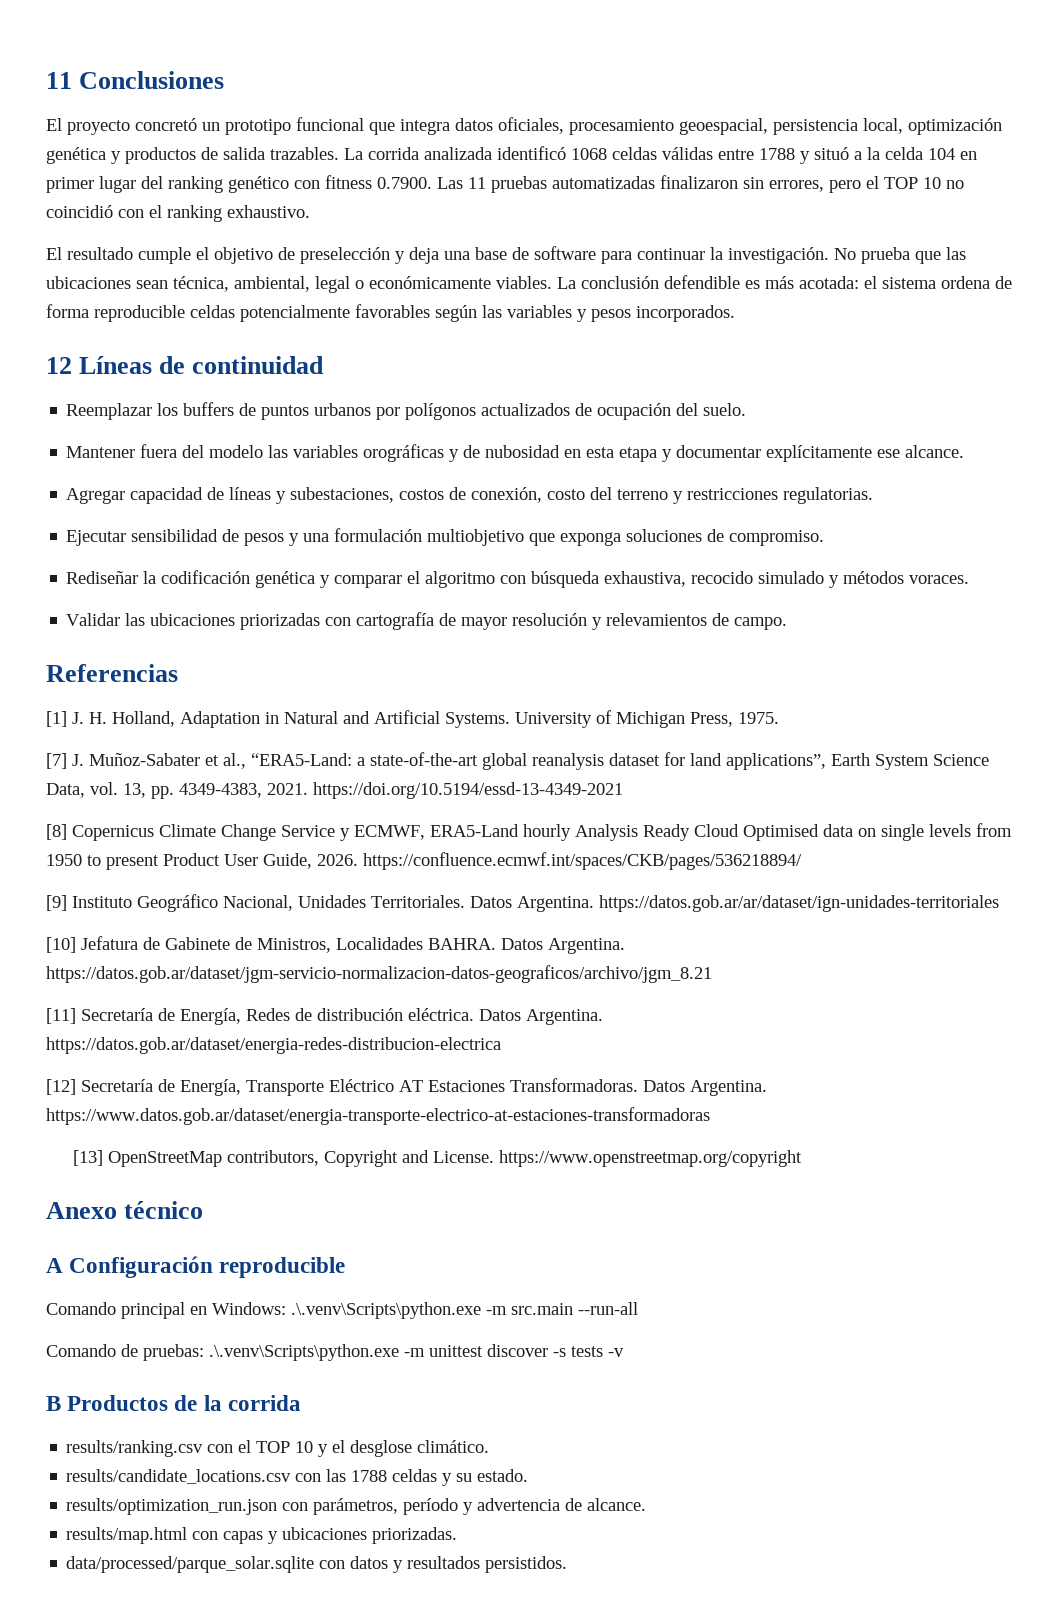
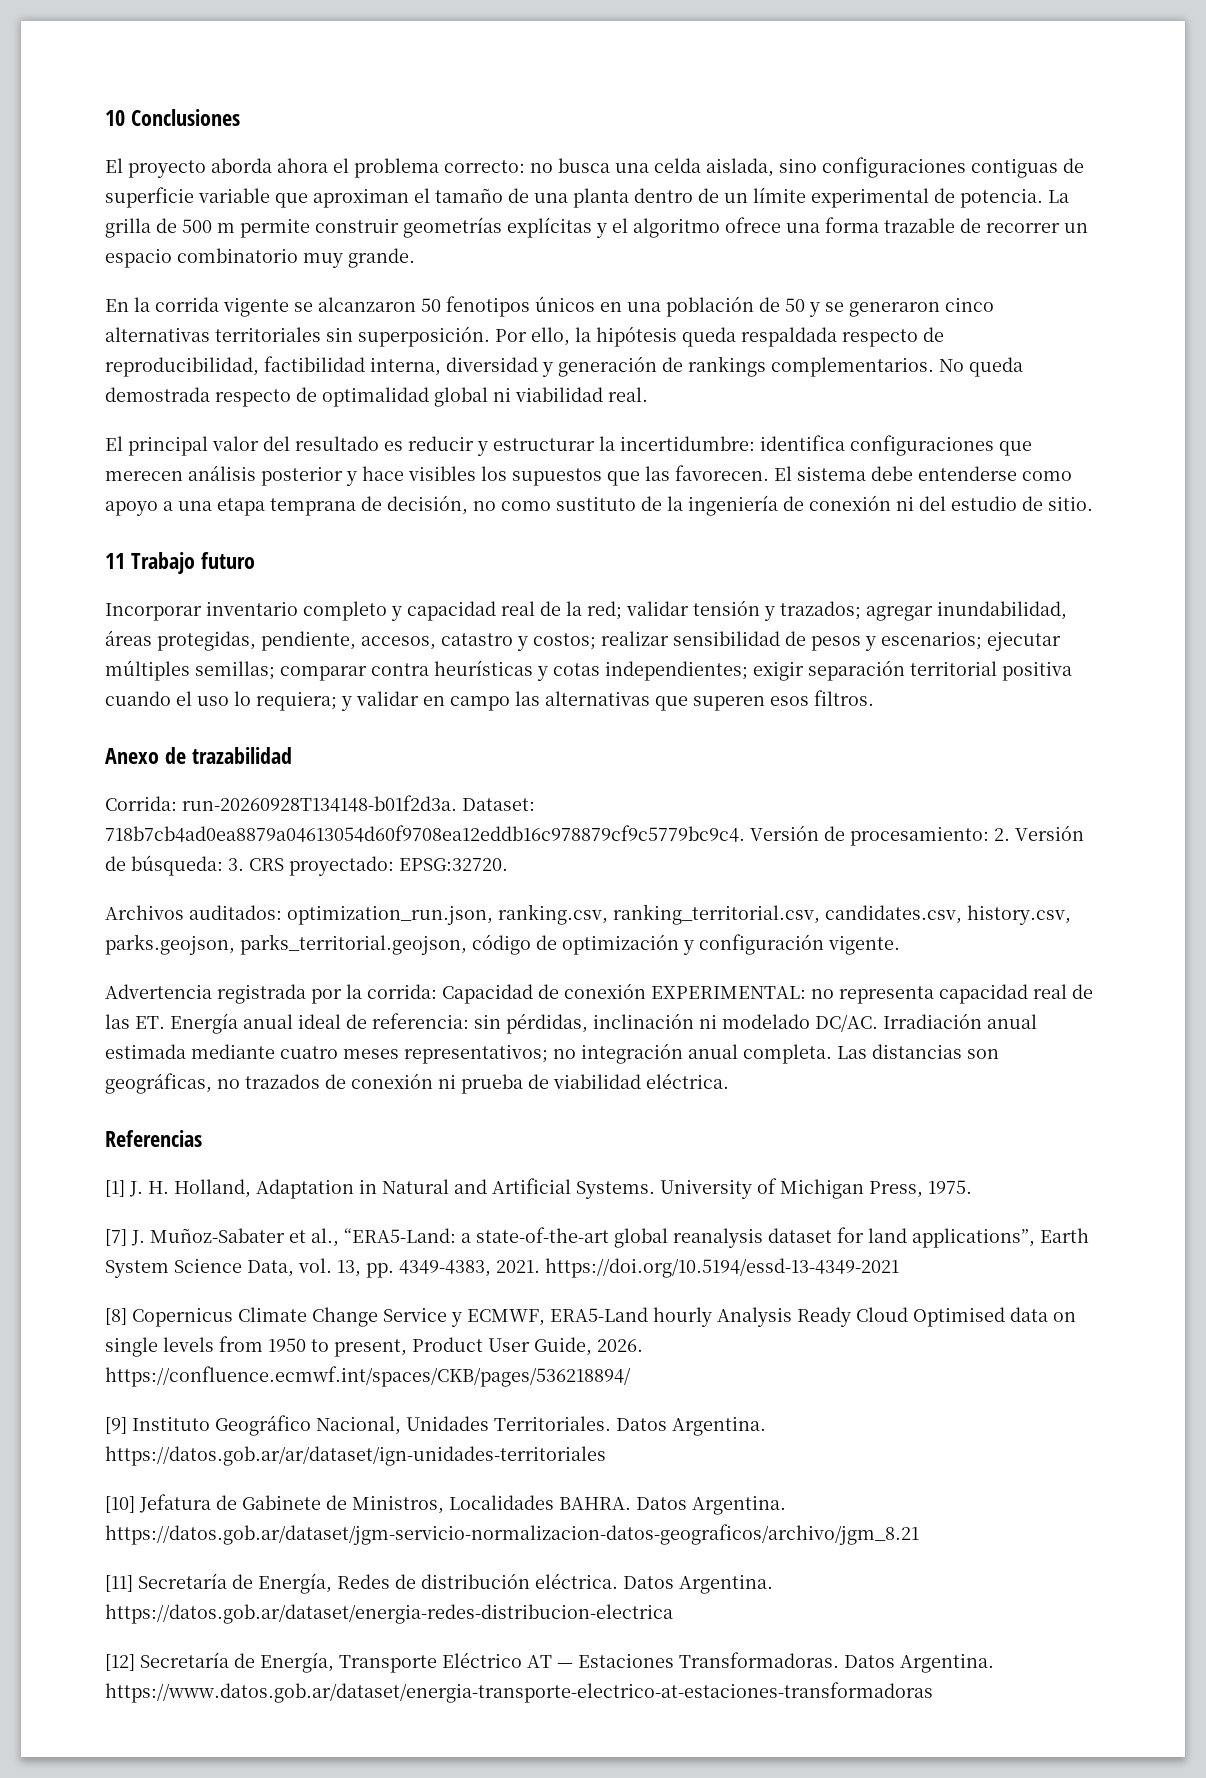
[46,72,72,89] 11 -> [105,110,125,126] 10
[135,117,1002,135] [46,146,977,164] [46,175,964,193] [46,205,310,222] [46,246,966,264] [46,275,1012,293] [46,304,735,322] [46,356,325,374] [66,402,747,420] [66,444,965,462] [66,487,874,504] [66,528,825,546] [66,570,970,588] [66,612,788,630] concretó un prototipo funcional que integra datos oficiales, procesamiento geoespacial, persistencia local, optimización genética y productos de salida trazables. La corrida analizada identificó 1068 celdas válidas entre 1788 y situó a la celda 104 en primer lugar del ranking genético con fitness 0.7900. Las 11 pruebas automatizadas finalizaron sin errores, pero el TOP 10 no coincidió con el ranking exhaustivo. // El resultado cumple el objetivo de preselección y deja una base de software para continuar la investigación. No prueba que las ubicaciones sean técnica, ambiental, legal o económicamente viables. La conclusión defendible es más acotada: el sistema ordena de forma reproducible celdas potencialmente favorables según las variables y pesos incorporados. // 12 Líneas de continuidad // Reemplazar los buffers de puntos urbanos por polígonos actualizados de ocupación del suelo. // Mantener fuera del modelo las variables orográficas y de nubosidad en esta etapa y documentar explícitamente ese alcance. // Agregar capacidad de líneas y subestaciones, costos de conexión, costo del terreno y restricciones regulatorias. // Ejecutar sensibilidad de pesos y una formulación multiobjetivo que exponga soluciones de compromiso. // Rediseñar la codificación genética y comparar el algoritmo con búsqueda exhaustiva, recocido simulado y métodos voraces. // Validar las ubicaciones priorizadas con cartografía de mayor resolución y relevamientos de campo. -> [211,157,1084,178] [105,187,1069,208] [105,217,1088,238] [105,248,415,268] [105,296,994,317] [105,326,944,347] [105,356,1023,377] [105,387,648,407] [105,435,1032,456] [105,465,1072,486] [105,495,1093,516] [105,552,255,574] [105,600,1067,621] [105,630,1061,651] [105,660,1072,681] [105,690,874,711] [105,747,292,764] [105,795,535,812] [105,825,1084,846] [105,855,508,876] [105,904,1071,925] [105,934,900,955] [105,983,1093,1004] [105,1013,1037,1034] [105,1043,999,1064] [105,1073,729,1094] aborda ahora el problema correcto: no busca una celda aislada, sino configuraciones contiguas de superficie variable que aproximan el tamaño de una planta dentro de un límite experimental de potencia. La grilla de 500 m permite construir geometrías explícitas y el algoritmo ofrece una forma trazable de recorrer un espacio combinatorio muy grande. // En la corrida vigente se alcanzaron 50 fenotipos únicos en una población de 50 y se generaron cinco alternativas territoriales sin superposición. Por ello, la hipótesis queda respaldada respecto de reproducibilidad, factibilidad interna, diversidad y generación de rankings complementarios. No queda demostrada respecto de optimalidad global ni viabilidad real. // El principal valor del resultado es reducir y estructurar la incertidumbre: identifica configuraciones que merecen análisis posterior y hace visibles los supuestos que las favorecen. El sistema debe entenderse como apoyo a una etapa temprana de decisión, no como sustituto de la ingeniería de conexión ni del estudio de sitio. // 11 Trabajo futuro // Incorporar inventario completo y capacidad real de la red; validar tensión y trazados; agregar inundabilidad, áreas protegidas, pendiente, accesos, catastro y costos; realizar sensibilidad de pesos y escenarios; ejecutar múltiples semillas; comparar contra heurísticas y cotas independientes; exigir separación territorial positiva cuando el uso lo requiera; y validar en campo las alternativas que superen esos filtros. // Anexo de trazabilidad // Corrida: run-20260928T134148-b01f2d3a. Dataset: 718b7cb4ad0ea8879a04613054d60f9708ea12eddb16c978879cf9c5779bc9c4. Versión de procesamiento: 2. Versión de búsqueda: 3. CRS proyectado: EPSG:32720. // Archivos auditados: optimization_run.json, ranking.csv, ranking_territorial.csv, candidates.csv, history.csv, parks.geojson, parks_territorial.geojson, código de optimización y configuración vigente. // Advertencia registrada por la corrida: Capacidad de conexión EXPERIMENTAL: no representa capacidad real de las ET. Energía anual ideal de referencia: sin pérdidas, inclinación ni modelado DC/AC. Irradiación anual estimada mediante cuatro meses representativos; no integración anual completa. Las distancias son geográficas, no trazados de conexión ni prueba de viabilidad eléctrica.
[106,855,159,870] present -> [334,1339,407,1357] present,
(423, 1086) none -> [557,1663,573,1668] —
[72,1150,802,1167] [46,1201,204,1219] [46,1256,346,1278] [46,1302,638,1319] [46,1344,624,1361] [46,1395,301,1411] [66,1440,490,1457] [66,1469,529,1486] [66,1498,647,1515] [66,1527,458,1544] [66,1556,568,1573] // [13] OpenStreetMap contributors, Copyright and License. https://www.openstreetmap.org/copyright // Anexo técnico // A Configuración reproducible // Comando principal en Windows: .\.venv\Scripts\python.exe -m src.main --run-all // Comando de pruebas: .\.venv\Scripts\python.exe -m unittest discover -s tests -v // B Productos de la corrida // results/ranking.csv con el TOP 10 y el desglose climático. // results/candidate_locations.csv con las 1788 celdas y su estado. // results/optimization_run.json con parámetros, período y advertencia de alcance. // results/map.html con capas y ubicaciones priorizadas. // data/processed/parque_solar.sqlite con datos y resultados persistidos. -> (933, 1692) none

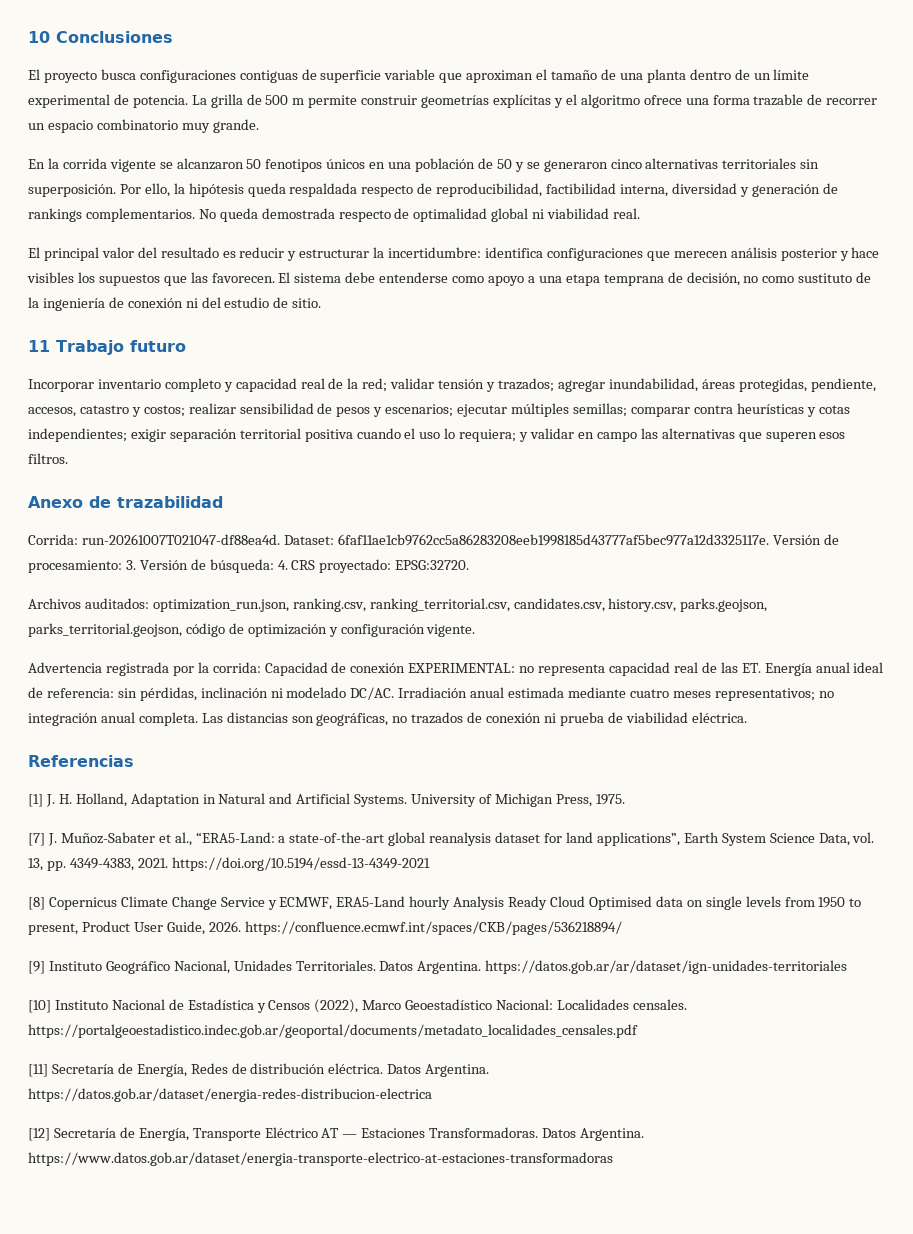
[211,158,817,178] aborda ahora el problema correcto: no busca una celda aislada, sino -> [100,69,136,80] busca
[182,795,535,812] [105,825,745,842] run-20260928T134148-b01f2d3a. Dataset: 718b7cb4ad0ea8879a04613054d60f9708ea12eddb16c978879cf9c5779bc9c4. -> [81,534,769,546] run-20261007T021047-df88ea4d. Dataset: 6faf11ae1cb9762cc5a86283208eeb1998185d43777af5bec977a12d3325117e.
[994,828,1010,841] 2. -> [125,560,136,570] 3.
[228,858,244,871] 3. -> [277,560,288,570] 4.
[139,1494,786,1515] [105,1524,919,1545] Jefatura de Gabinete de Ministros, Localidades BAHRA. Datos Argentina. https://datos.gob.ar/dataset/jgm-servicio-normalizacion-datos-geograficos/archivo/jgm_8.21 -> [54,999,687,1013] [28,1024,638,1038] Instituto Nacional de Estadística y Censos (2022), Marco Geoestadístico Nacional: Localidades censales. https://portalgeoestadistico.indec.gob.ar/geoportal/documents/metadato_localidades_censales.pdf

